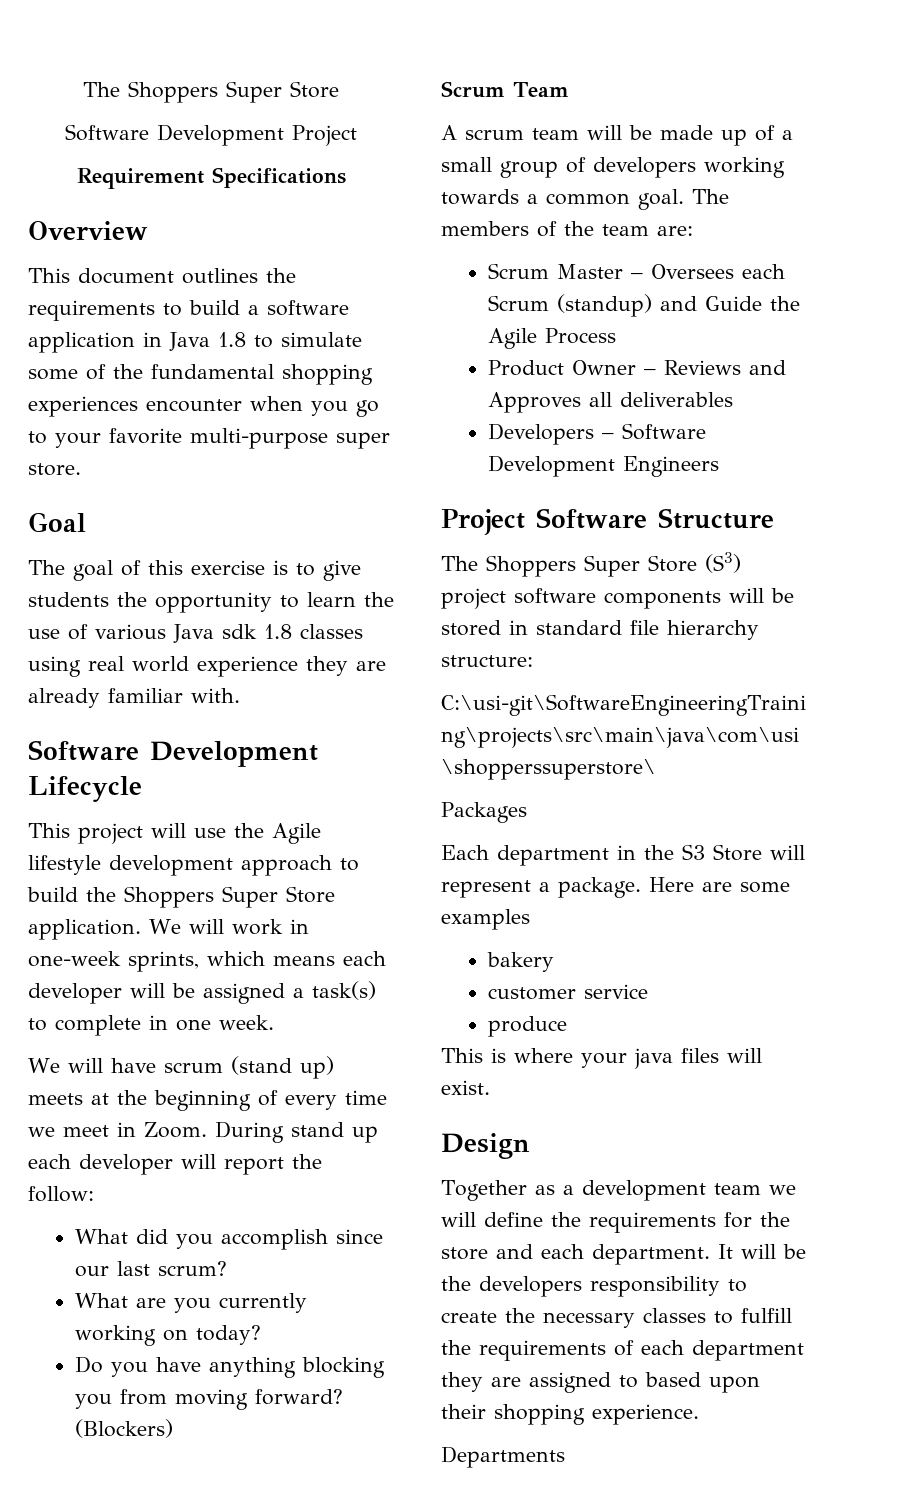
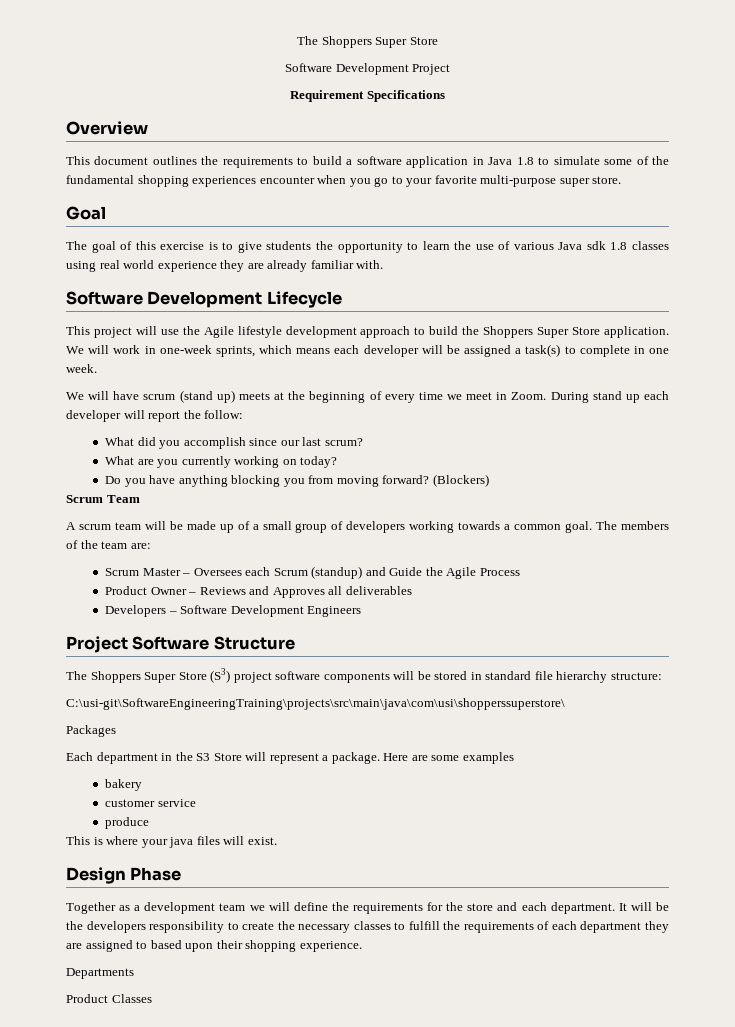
(530, 1146) none -> [130,867,182,881] Phase
(565, 1457) none -> [66,994,152,1003] // Product Classes

